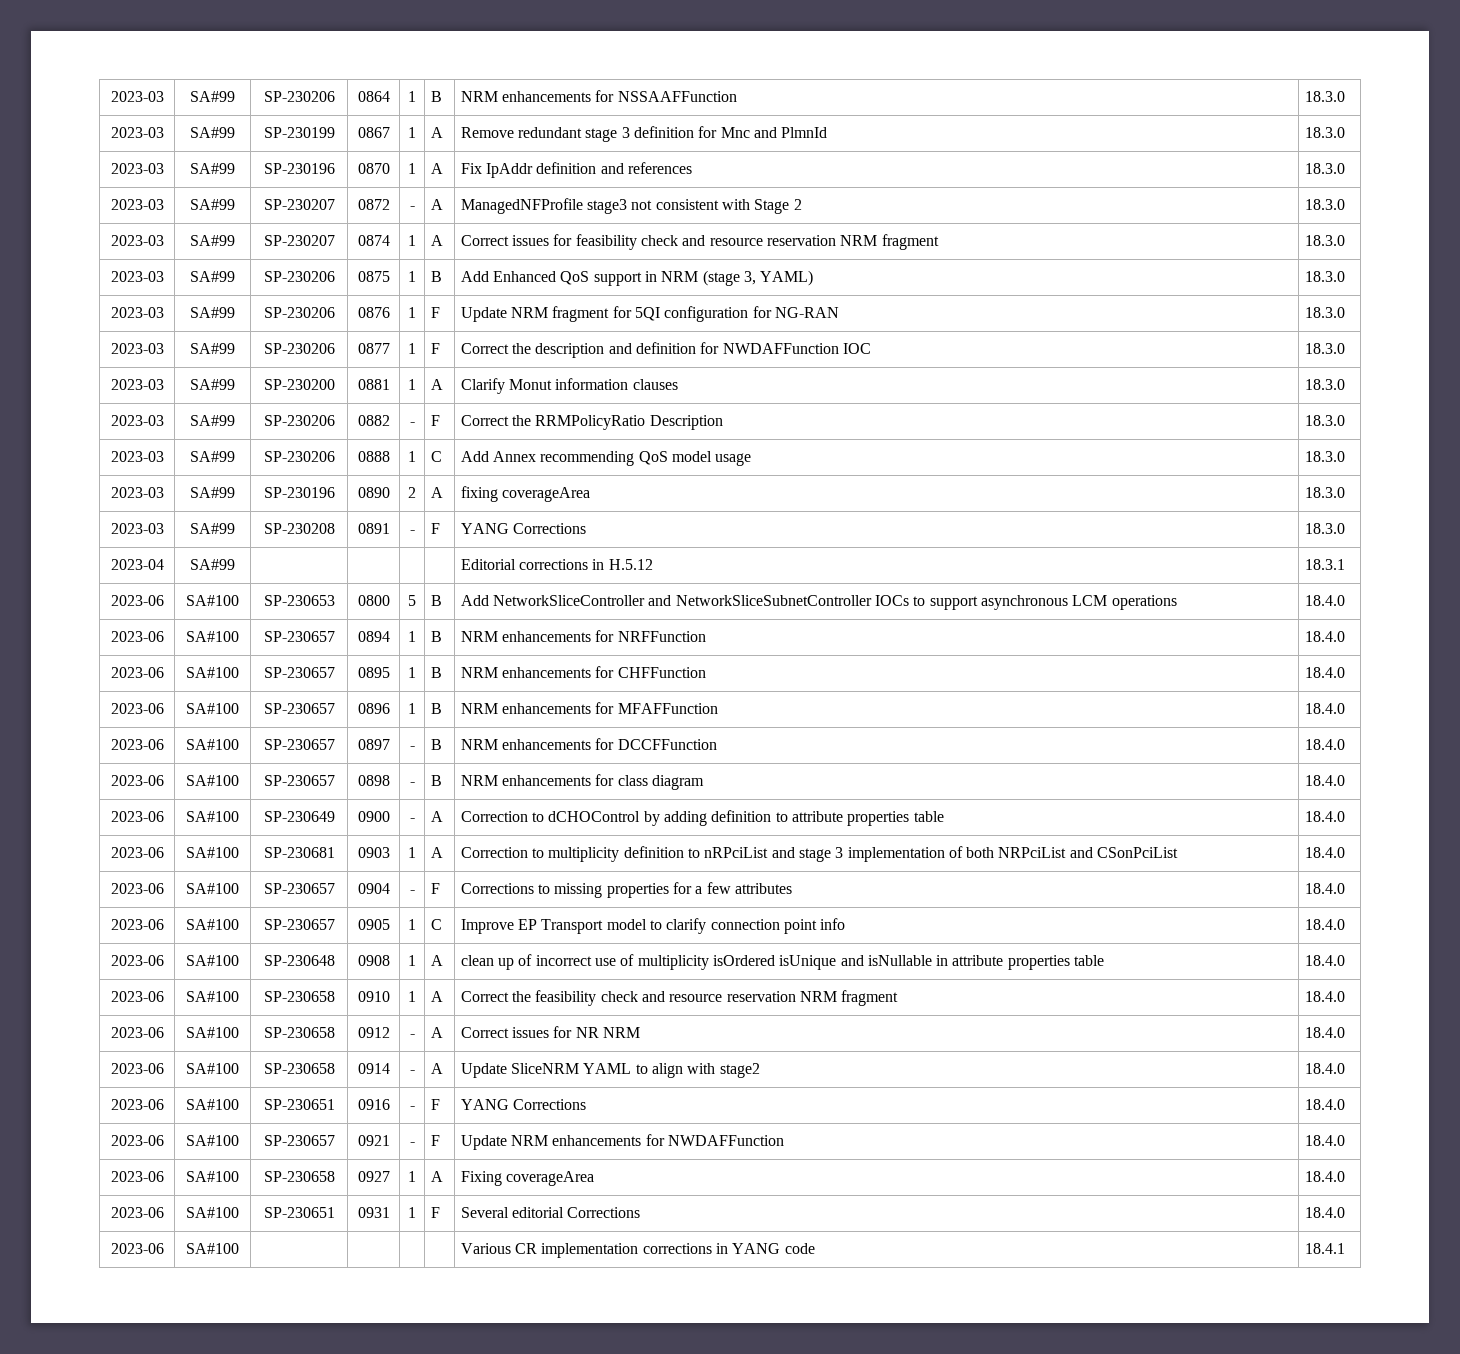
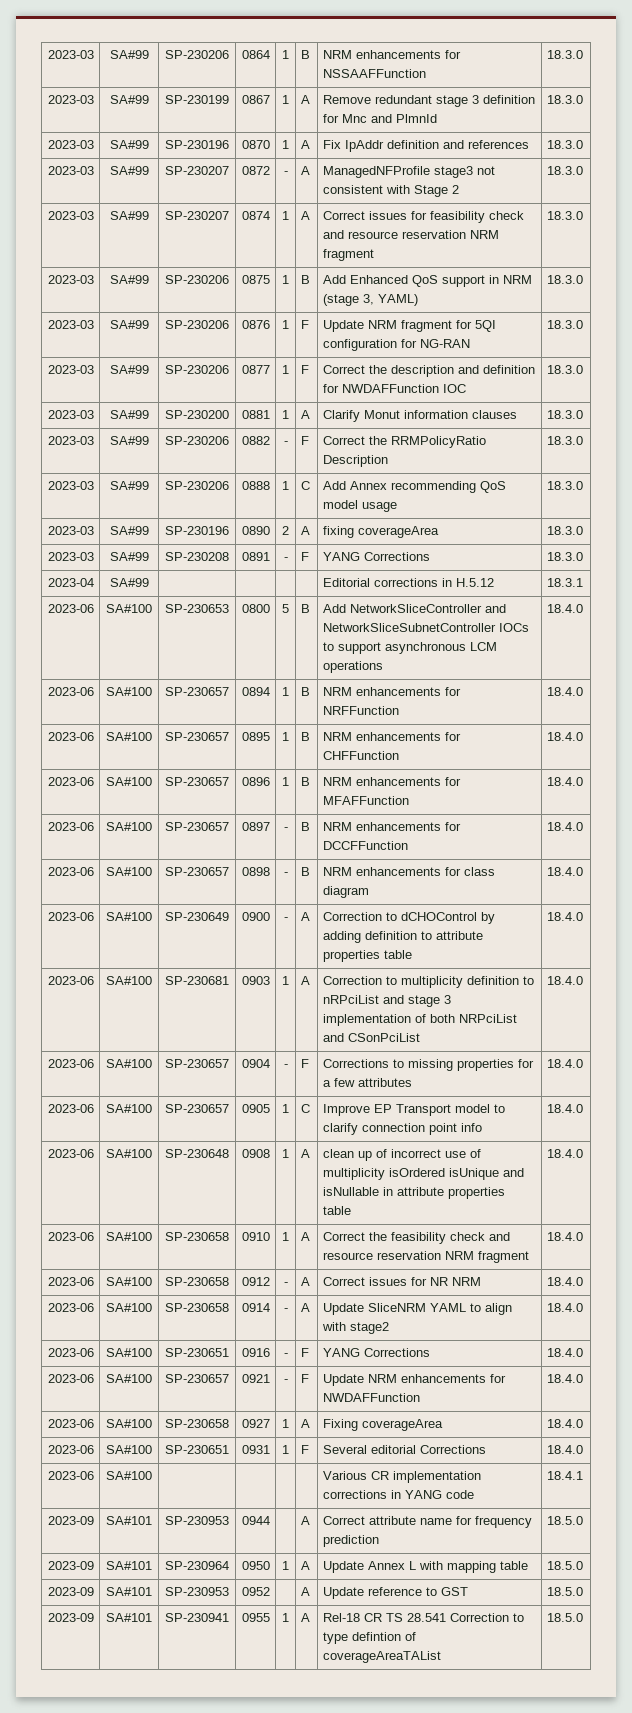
(1345, 1248) none -> [47,1516,94,1525] [106,1516,152,1525] [165,1516,229,1525] [241,1516,270,1525] [300,1516,310,1525] [322,1516,532,1528] [322,1535,379,1547] [546,1516,583,1525] [47,1561,94,1570] [106,1561,152,1570] [165,1561,229,1570] [241,1561,270,1570] [282,1561,289,1570] [300,1561,310,1570] [322,1561,528,1573] [546,1561,583,1570] [47,1587,94,1596] [106,1587,152,1596] [165,1587,229,1596] [241,1587,270,1596] [300,1587,310,1596] [322,1587,468,1599] [546,1587,583,1596] [47,1613,94,1622] [106,1613,152,1622] [165,1613,229,1622] [241,1613,270,1622] [282,1613,289,1622] [300,1613,310,1622] [322,1613,524,1622] [322,1632,416,1644] [322,1651,441,1663] [546,1613,583,1622] // 2023-09 | SA#101 | SP-230953 | 0944 | | A | Correct attribute name for frequency prediction | 18.5.0 // 2023-09 | SA#101 | SP-230964 | 0950 | 1 | A | Update Annex L with mapping table | 18.5.0 // 2023-09 | SA#101 | SP-230953 | 0952 | | A | Update reference to GST | 18.5.0 // 2023-09 | SA#101 | SP-230941 | 0955 | 1 | A | Rel-18 CR TS 28.541 Correction to type defintion of coverageAreaTAList | 18.5.0

